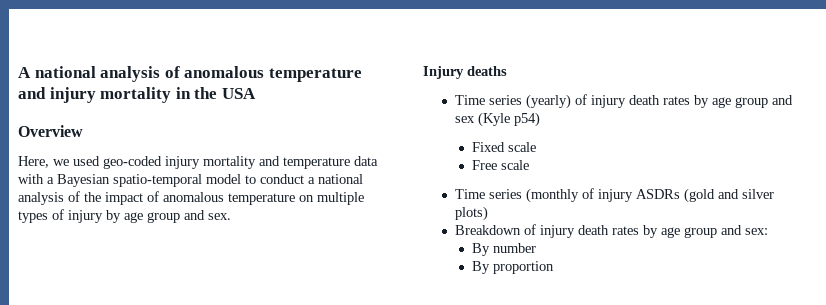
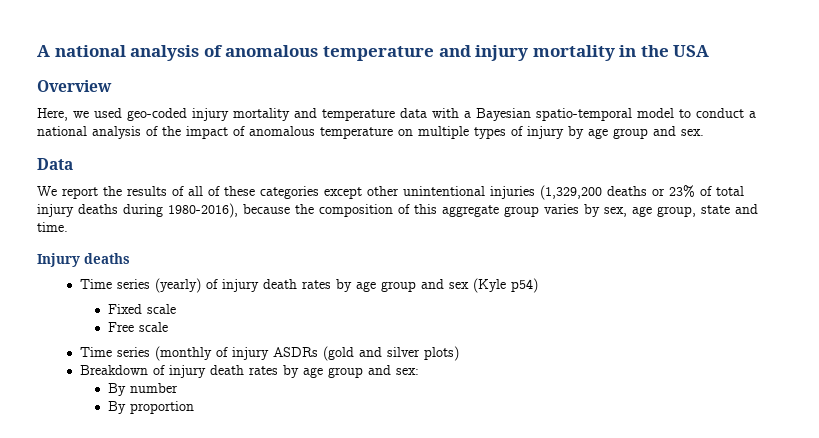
(231, 216) none -> [37,158,73,170] [37,185,744,200] [37,203,758,218] [37,222,68,232] // Data // We report the results of all of these categories except other unintentional injuries (1,329,200 deaths or 23% of total injury deaths during 1980-2016), because the composition of this aggregate group varies by sex, age group, state and time.

